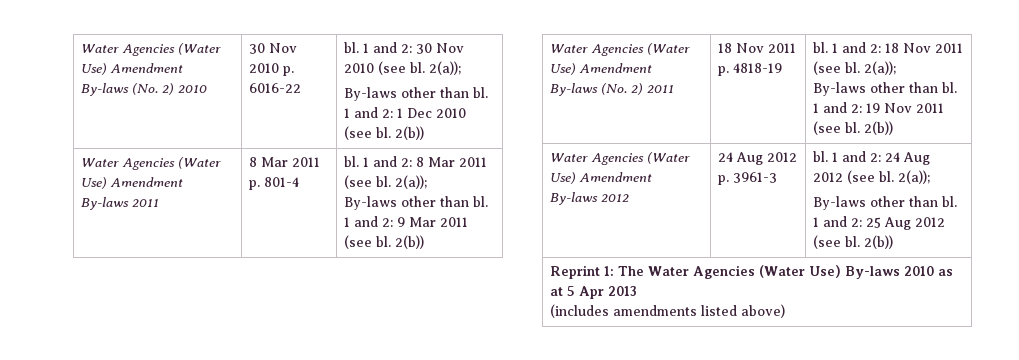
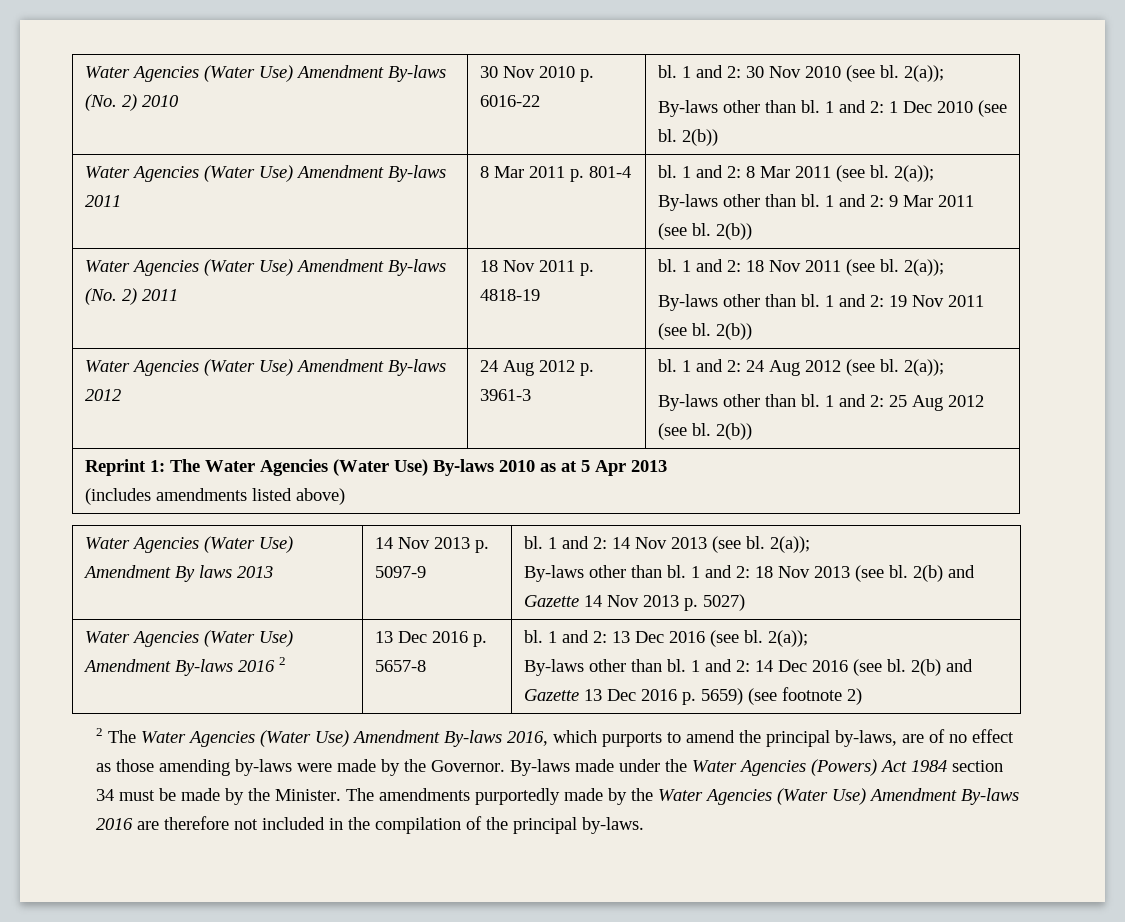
(786, 311) none -> [84,536,293,553] [82,565,273,582] [374,537,489,553] [374,566,426,578] [523,536,810,553] [523,565,975,582] [523,594,745,611] [84,630,293,647] [82,657,286,676] [374,631,487,647] [374,660,426,672] [523,630,808,647] [523,659,973,676] [523,687,862,705] [96,728,1015,747] [96,759,1004,776] [96,788,1020,805] [96,816,645,834] // Water Agencies (Water Use) Amendment By laws 2013 | 14 Nov 2013 p. 5097-9 | bl. 1 and 2: 14 Nov 2013 (see bl. 2(a)); // By-laws other than bl. 1 and 2: 18 Nov 2013 (see bl. 2(b) and Gazette 14 Nov 2013 p. 5027) // Water Agencies (Water Use) Amendment By-laws 2016 2 | 13 Dec 2016 p. 5657-8 | bl. 1 and 2: 13 Dec 2016 (see bl. 2(a)); // By-laws other than bl. 1 and 2: 14 Dec 2016 (see bl. 2(b) and Gazette 13 Dec 2016 p. 5659) (see footnote 2) // 2 The Water Agencies (Water Use) Amendment By-laws 2016, which purports to amend the principal by-laws, are of no effect as those amending by-laws were made by the Governor. By-laws made under the Water Agencies (Powers) Act 1984 section 34 must be made by the Minister. The amendments purportedly made by the Water Agencies (Water Use) Amendment By-laws 2016 are therefore not included in the compilation of the principal by-laws.

